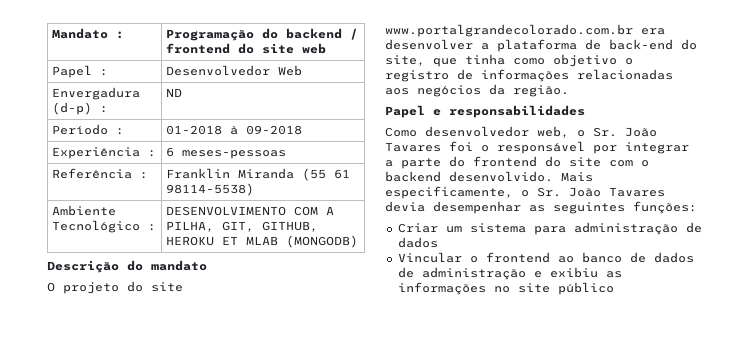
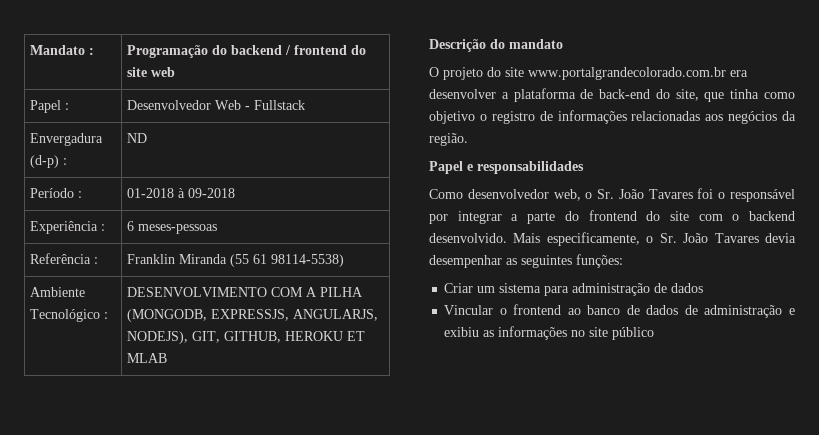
(302, 70) none -> [245,100,306,110] - Fullstack
[165,221,214,232] PILHA, -> [320,287,364,297] [127,309,379,322] [127,331,189,344] PILHA (MONGODB, EXPRESSJS, ANGULARJS, NODEJS),
[285,235,358,248] (MONGODB) -> (168, 358) none

